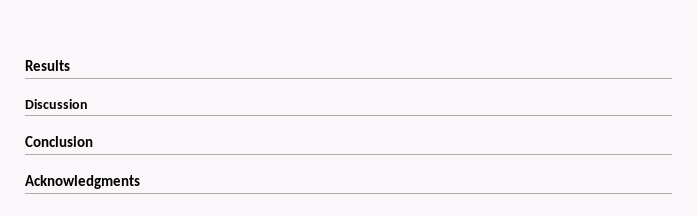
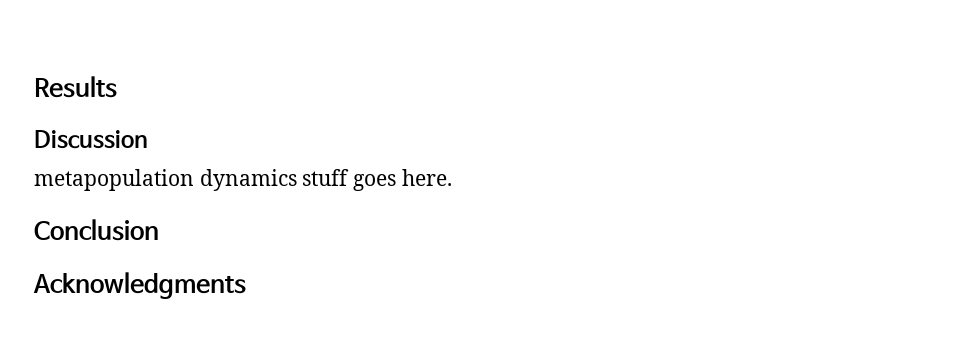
(88, 104) none -> [34,169,452,191] // metapopulation dynamics stuff goes here.

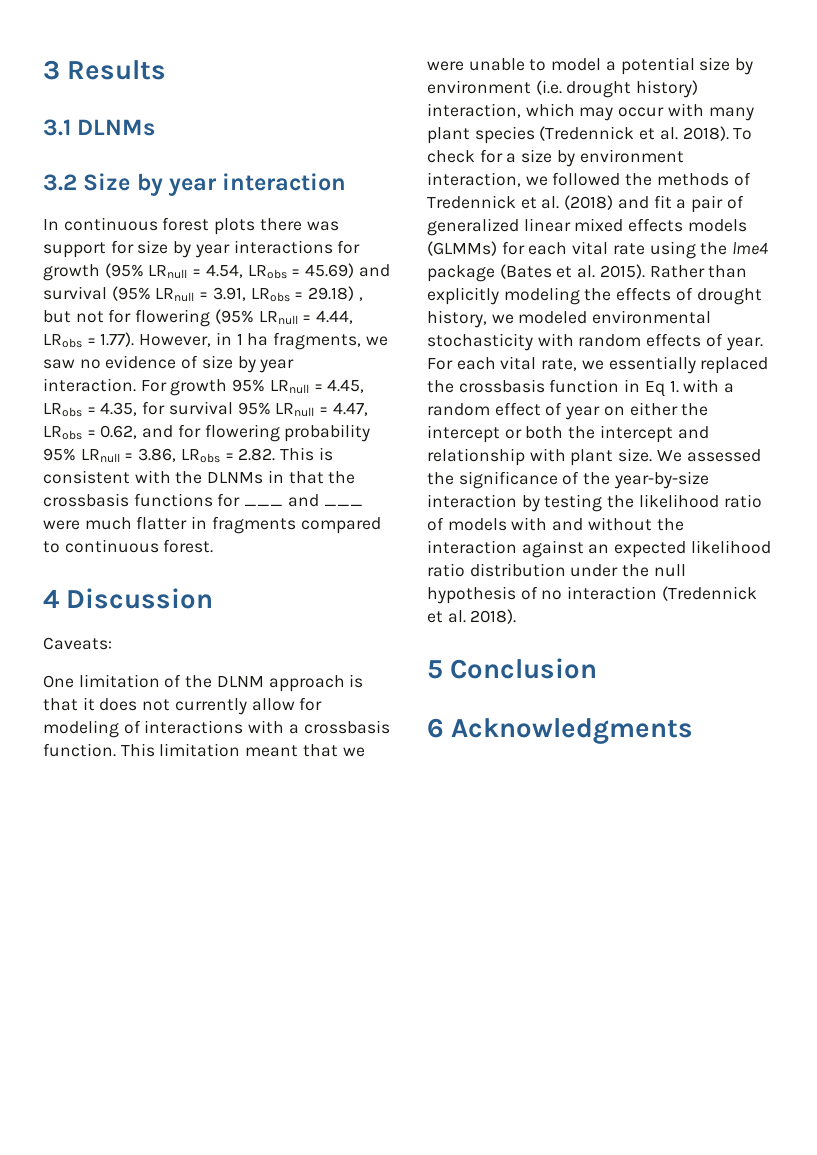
(34, 87) none -> [43,60,60,80] 3
[34,130,148,149] [34,169,452,191] Discussion // metapopulation dynamics stuff goes here. // -> [43,119,156,136] [43,173,347,196] [43,217,339,235] [43,240,361,258] [43,263,390,281] [43,286,363,302] [43,309,354,327] [43,332,388,350] [43,355,295,373] [43,378,365,396] [43,401,368,417] [43,424,371,442] [43,447,333,463] [43,470,356,484] [43,493,363,507] [43,516,381,534] [43,539,214,553] [43,588,214,609] [43,637,112,650] [43,674,364,692] [43,697,323,715] [43,720,390,738] [43,743,365,757] [427,57,754,75] [427,80,699,98] [427,103,754,121] [427,126,753,144] [427,149,684,167] [427,172,751,187] [427,195,744,213] [427,218,747,236] [427,241,769,259] [427,264,748,282] [427,287,762,305] [427,310,712,328] [427,333,763,351] [427,356,769,374] [427,379,735,397] [427,402,709,420] [427,425,709,443] [427,448,761,466] [427,471,709,489] [427,494,762,512] [427,517,684,531] [427,540,771,558] [427,563,686,577] [427,586,757,604] [427,609,517,624] [427,660,443,679] 3.1 DLNMs // 3.2 Size by year interaction // In continuous forest plots there was support for size by year interactions for growth (95% LRnull = 4.54, LRobs = 45.69) and survival (95% LRnull = 3.91, LRobs = 29.18) , but not for flowering (95% LRnull = 4.44, LRobs = 1.77). However, in 1 ha fragments, we saw no evidence of size by year interaction. For growth 95% LRnull = 4.45, LRobs = 4.35, for survival 95% LRnull = 4.47, LRobs = 0.62, and for flowering probability 95% LRnull = 3.86, LRobs = 2.82. This is consistent with the DLNMs in that the crossbasis functions for ___ and ___ were much flatter in fragments compared to continuous forest. // 4 Discussion // Caveats: // One limitation of the DLNM approach is that it does not currently allow for modeling of interactions with a crossbasis function. This limitation meant that we were unable to model a potential size by environment (i.e. drought history) interaction, which may occur with many plant species (Tredennick et al. 2018). To check for a size by environment interaction, we followed the methods of Tredennick et al. (2018) and fit a pair of generalized linear mixed effects models (GLMMs) for each vital rate using the lme4 package (Bates et al. 2015). Rather than explicitly modeling the effects of drought history, we modeled environmental stochasticity with random effects of year. For each vital rate, we essentially replaced the crossbasis function in Eq 1. with a random effect of year on either the intercept or both the intercept and relationship with plant size. We assessed the significance of the year-by-size interaction by testing the likelihood ratio of models with and without the interaction against an expected likelihood ratio distribution under the null hypothesis of no interaction (Tredennick et al. 2018). // 5
(159, 230) none -> [427,718,444,738] 6

